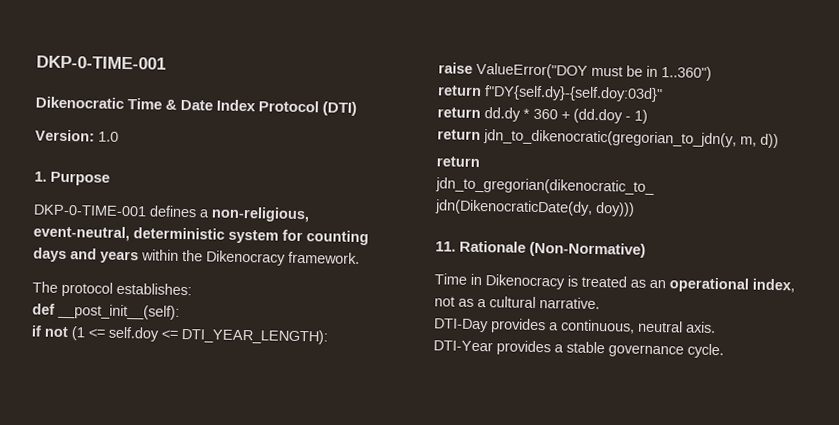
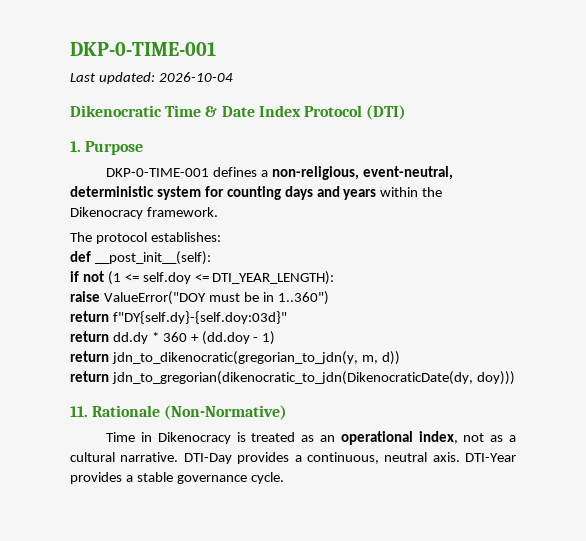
[36,55,166,70] DKP-0-TIME-001 -> [70,42,216,56] [70,72,233,84] DKP-0-TIME-001 // Last updated: 2026-10-04
[35,129,119,142] // Version: 1.0 -> (407, 112) none
(600, 303) // -> (179, 457) none
(716, 327) // -> (460, 457) none

